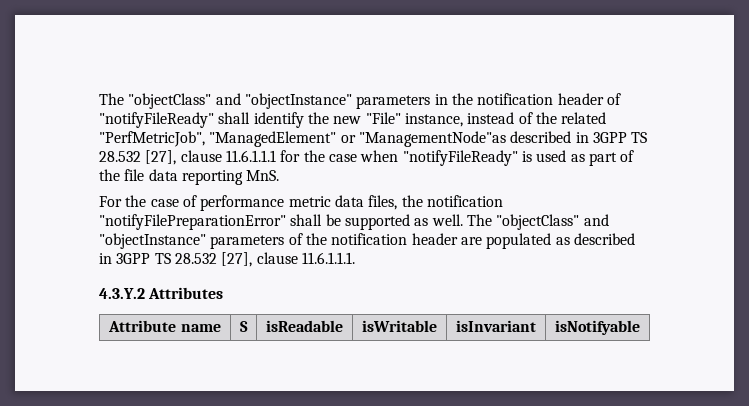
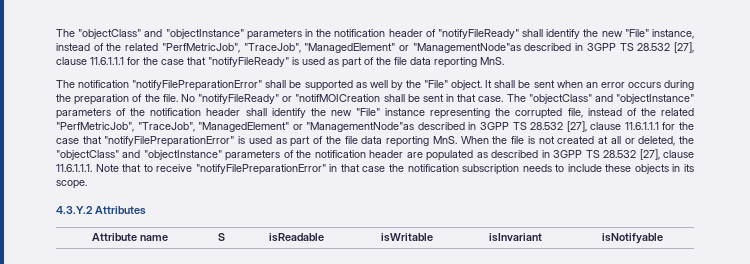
(205, 139) none -> [243,43,301,53] "TraceJob",
[360,150,399,162] when -> [187,57,206,65] that
[99,195,423,211] For the case of performance metric data files, the -> [56,80,75,88] The
[431,214,463,226] well. -> [369,80,695,90] [56,94,504,105] well by the "File" object. It shall be sent when an error occurs during the preparation of the file. No "notifyFileReady" or "notifMOICreation shall be sent in that case.
(458, 239) none -> [245,108,694,119] [56,121,694,132] [56,136,695,147] [56,150,404,161] shall identify the new "File" instance representing the corrupted file, instead of the related "PerfMetricJob", "TraceJob", "ManagedElement" or "ManagementNode"as described in 3GPP TS 28.532 [27], clause 11.6.1.1.1 for the case that "notifyFilePreparationError" is used as part of the file data reporting MnS. When the file is not created at all or deleted, the "objectClass" and "objectInstance" parameters of the notification header
(355, 258) none -> [95,164,694,175] [56,180,87,189] Note that to receive "notifyFilePreparationError" in that case the notification subscription needs to include these objects in its scope.

